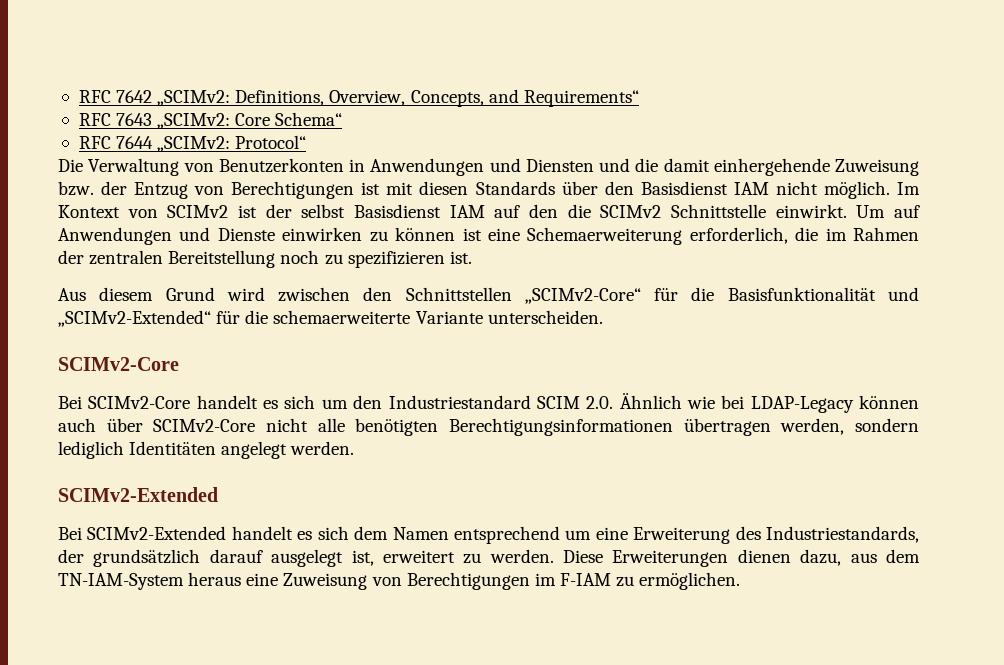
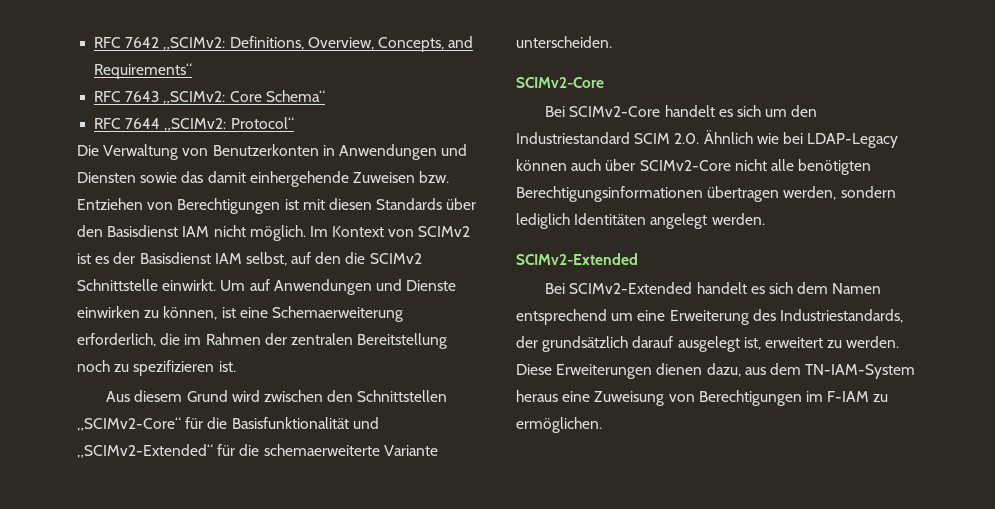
[599,158,919,176] [58,181,189,199] und die damit einhergehende Zuweisung bzw. der Entzug -> [140,171,450,187] [77,198,143,210] sowie das damit einhergehende Zuweisen bzw. Entziehen
[265,204,485,218] der selbst Basisdienst IAM -> [95,252,287,266] es der Basisdienst IAM selbst,
[395,227,456,241] können -> [163,306,218,320] können,

